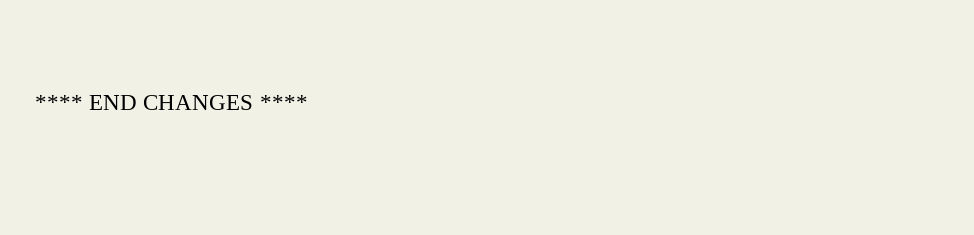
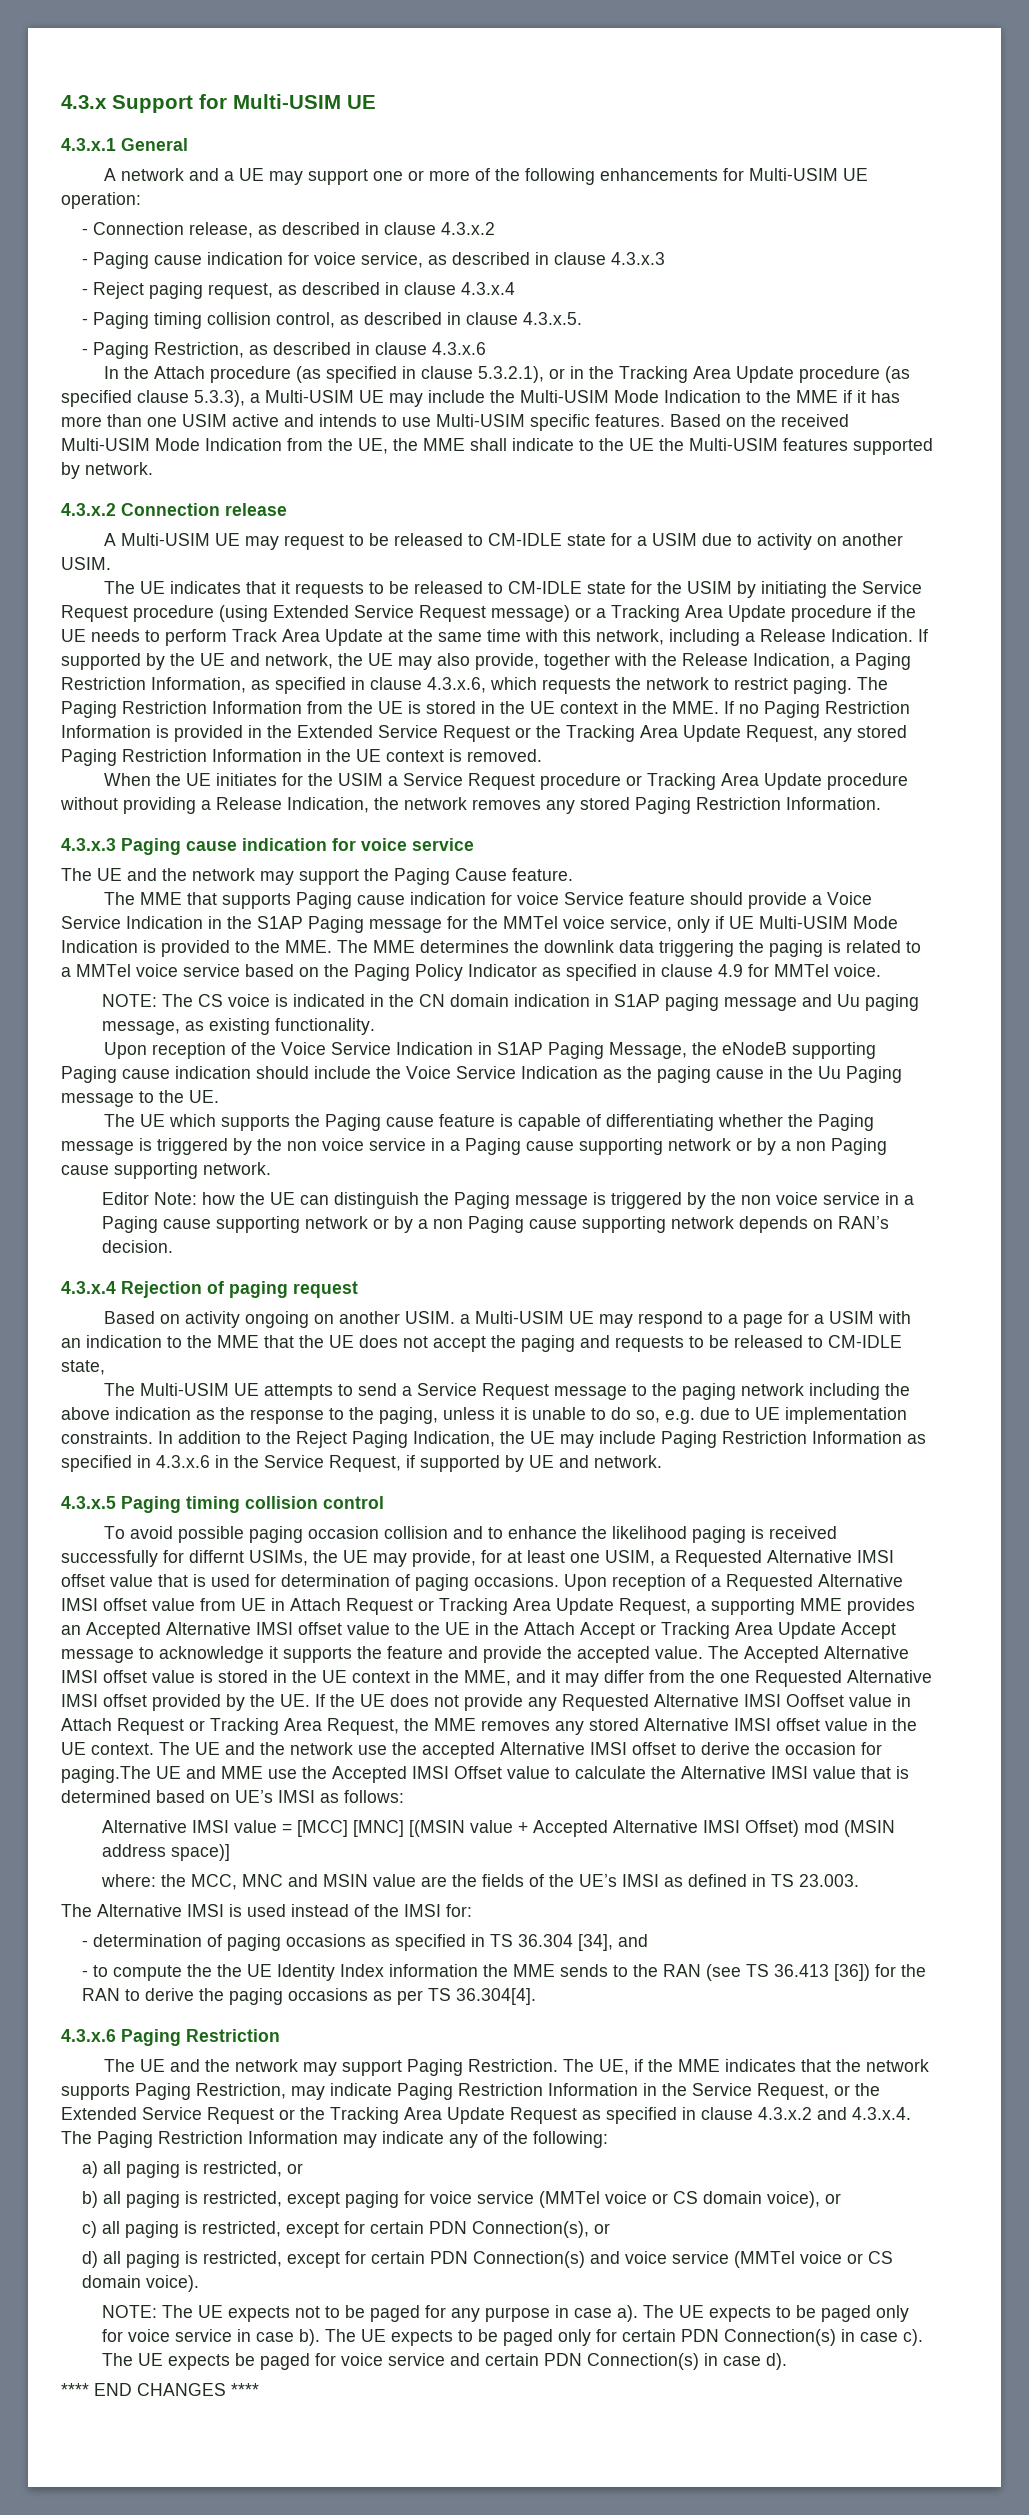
(35, 102) none -> [61,94,376,113] [61,138,188,151] [103,168,868,185] [61,192,141,209] [81,222,495,238] [81,252,665,269] [81,282,515,299] [81,312,582,329] [81,342,486,359] [103,366,910,383] [61,390,900,407] [61,414,849,431] [61,438,933,455] [61,462,153,479] [61,503,287,516] [103,533,903,550] [61,557,111,570] [103,581,922,598] [61,605,916,622] [61,629,928,646] [61,653,911,670] [61,677,888,694] [61,701,910,718] [61,725,907,742] [61,749,542,766] [103,773,908,790] [60,797,881,814] [61,838,474,855] [61,868,573,885] [103,892,872,909] [61,916,898,933] [61,940,921,957] [61,964,881,981] [102,994,920,1011] [102,1018,376,1035] [103,1042,876,1059] [61,1066,902,1083] [61,1090,219,1107] [103,1114,874,1131] [61,1138,887,1155] [61,1162,271,1179] [102,1192,915,1209] [102,1216,890,1233] [102,1240,174,1253] [61,1281,358,1298] [103,1311,911,1328] [61,1335,902,1352] [61,1360,105,1375] [103,1383,910,1400] [61,1407,907,1424] [61,1431,926,1448] [61,1455,662,1472] [61,1496,384,1513] [103,1526,837,1543] [61,1550,894,1567] [61,1574,903,1591] [61,1598,915,1615] [61,1622,896,1639] [61,1646,909,1663] [61,1670,932,1687] [61,1694,911,1711] [61,1718,917,1735] [61,1742,882,1759] [61,1766,909,1783] [61,1790,404,1803] [102,1820,896,1837] [102,1844,231,1861] [101,1874,860,1890] [61,1904,472,1917] [81,1934,648,1951] [81,1964,926,1981] [81,1988,536,2005] [61,2029,280,2046] [103,2059,929,2076] [61,2083,880,2100] [61,2107,911,2124] [61,2131,608,2148] [81,2161,303,2178] [81,2191,841,2208] [81,2221,610,2238] [81,2251,893,2268] [81,2275,199,2292] [102,2305,910,2322] [102,2329,924,2346] [102,2353,788,2370] 4.3.x Support for Multi-USIM UE // 4.3.x.1 General // A network and a UE may support one or more of the following enhancements for Multi-USIM UE operation: // - Connection release, as described in clause 4.3.x.2 // - Paging cause indication for voice service, as described in clause 4.3.x.3 // - Reject paging request, as described in clause 4.3.x.4 // - Paging timing collision control, as described in clause 4.3.x.5. // - Paging Restriction, as described in clause 4.3.x.6 // In the Attach procedure (as specified in clause 5.3.2.1), or in the Tracking Area Update procedure (as specified clause 5.3.3), a Multi-USIM UE may include the Multi-USIM Mode Indication to the MME if it has more than one USIM active and intends to use Multi-USIM specific features. Based on the received Multi-USIM Mode Indication from the UE, the MME shall indicate to the UE the Multi-USIM features supported by network. // 4.3.x.2 Connection release // A Multi-USIM UE may request to be released to CM-IDLE state for a USIM due to activity on another USIM. // The UE indicates that it requests to be released to CM-IDLE state for the USIM by initiating the Service Request procedure (using Extended Service Request message) or a Tracking Area Update procedure if the UE needs to perform Track Area Update at the same time with this network, including a Release Indication. If supported by the UE and network, the UE may also provide, together with the Release Indication, a Paging Restriction Information, as specified in clause 4.3.x.6, which requests the network to restrict paging. The Paging Restriction Information from the UE is stored in the UE context in the MME. If no Paging Restriction Information is provided in the Extended Service Request or the Tracking Area Update Request, any stored Paging Restriction Information in the UE context is removed. // When the UE initiates for the USIM a Service Request procedure or Tracking Area Update procedure without providing a Release Indication, the network removes any stored Paging Restriction Information. // 4.3.x.3 Paging cause indication for voice service // The UE and the network may support the Paging Cause feature. // The MME that supports Paging cause indication for voice Service feature should provide a Voice Service Indication in the S1AP Paging message for the MMTel voice service, only if UE Multi-USIM Mode Indication is provided to the MME. The MME determines the downlink data triggering the paging is related to a MMTel voice service based on the Paging Policy Indicator as specified in clause 4.9 for MMTel voice. // NOTE: The CS voice is indicated in the CN domain indication in S1AP paging message and Uu paging message, as existing functionality. // Upon reception of the Voice Service Indication in S1AP Paging Message, the eNodeB supporting Paging cause indication should include the Voice Service Indication as the paging cause in the Uu Paging message to the UE. // The UE which supports the Paging cause feature is capable of differentiating whether the Paging message is triggered by the non voice service in a Paging cause supporting network or by a non Paging cause supporting network. // Editor Note: how the UE can distinguish the Paging message is triggered by the non voice service in a Paging cause supporting network or by a non Paging cause supporting network depends on RAN’s decision. // 4.3.x.4 Rejection of paging request // Based on activity ongoing on another USIM. a Multi-USIM UE may respond to a page for a USIM with an indication to the MME that the UE does not accept the paging and requests to be released to CM-IDLE state, // The Multi-USIM UE attempts to send a Service Request message to the paging network including the above indication as the response to the paging, unless it is unable to do so, e.g. due to UE implementation constraints. In addition to the Reject Paging Indication, the UE may include Paging Restriction Information as specified in 4.3.x.6 in the Service Request, if supported by UE and network. // 4.3.x.5 Paging timing collision control // To avoid possible paging occasion collision and to enhance the likelihood paging is received successfully for differnt USIMs, the UE may provide, for at least one USIM, a Requested Alternative IMSI offset value that is used for determination of paging occasions. Upon reception of a Requested Alternative IMSI offset value from UE in Attach Request or Tracking Area Update Request, a supporting MME provides an Accepted Alternative IMSI offset value to the UE in the Attach Accept or Tracking Area Update Accept message to acknowledge it supports the feature and provide the accepted value. The Accepted Alternative IMSI offset value is stored in the UE context in the MME, and it may differ from the one Requested Alternative IMSI offset provided by the UE. If the UE does not provide any Requested Alternative IMSI Ooffset value in Attach Request or Tracking Area Request, the MME removes any stored Alternative IMSI offset value in the UE context. The UE and the network use the accepted Alternative IMSI offset to derive the occasion for paging.The UE and MME use the Accepted IMSI Offset value to calculate the Alternative IMSI value that is determined based on UE’s IMSI as follows: // Alternative IMSI value = [MCC] [MNC] [(MSIN value + Accepted Alternative IMSI Offset) mod (MSIN address space)] // where: the MCC, MNC and MSIN value are the fields of the UE’s IMSI as defined in TS 23.003. // The Alternative IMSI is used instead of the IMSI for: // - determination of paging occasions as specified in TS 36.304 [34], and // - to compute the the UE Identity Index information the MME sends to the RAN (see TS 36.413 [36]) for the RAN to derive the paging occasions as per TS 36.304[4]. // 4.3.x.6 Paging Restriction // The UE and the network may support Paging Restriction. The UE, if the MME indicates that the network supports Paging Restriction, may indicate Paging Restriction Information in the Service Request, or the Extended Service Request or the Tracking Area Update Request as specified in clause 4.3.x.2 and 4.3.x.4. The Paging Restriction Information may indicate any of the following: // a) all paging is restricted, or // b) all paging is restricted, except paging for voice service (MMTel voice or CS domain voice), or // c) all paging is restricted, except for certain PDN Connection(s), or // d) all paging is restricted, except for certain PDN Connection(s) and voice service (MMTel voice or CS domain voice). // NOTE: The UE expects not to be paged for any purpose in case a). The UE expects to be paged only for voice service in case b). The UE expects to be paged only for certain PDN Connection(s) in case c). The UE expects be paged for voice service and certain PDN Connection(s) in case d). //

